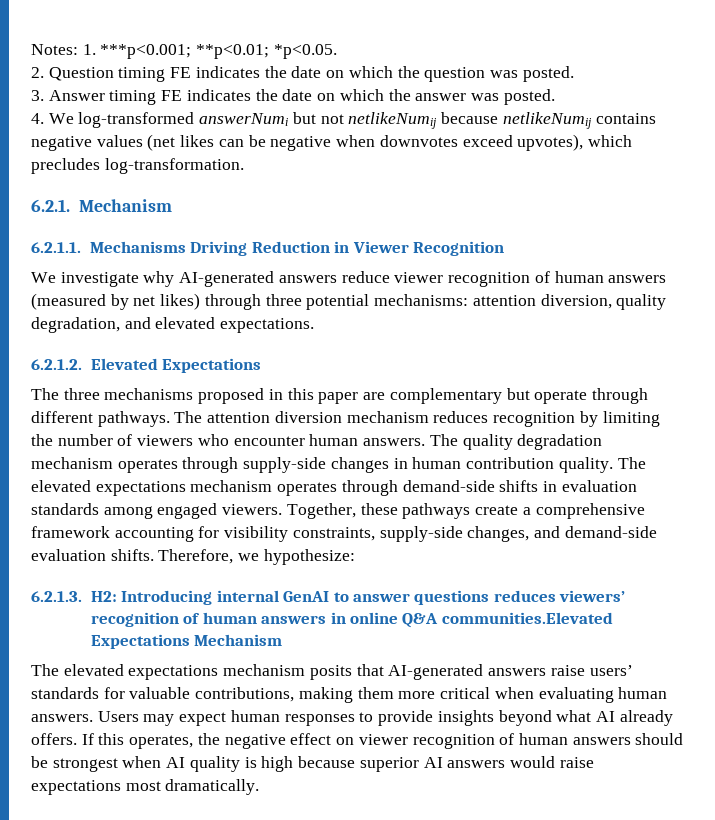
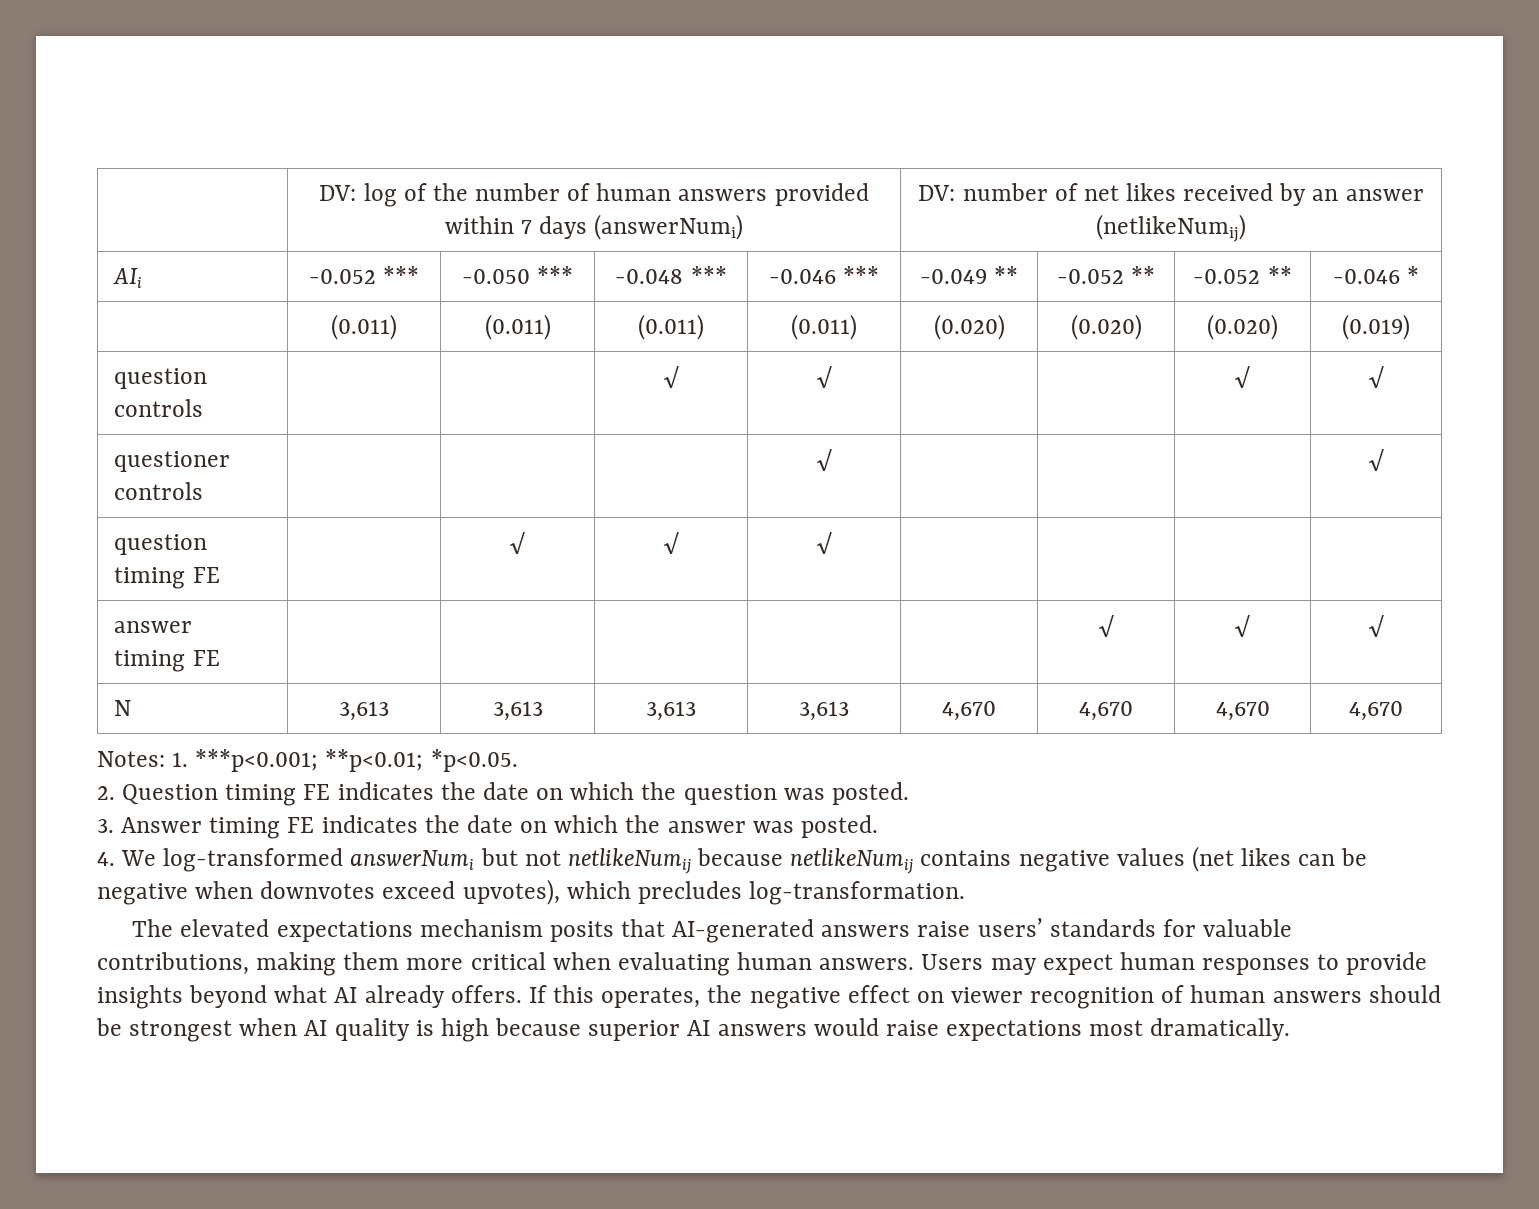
(31, 49) none -> [319,183,869,207] [444,214,744,240] [918,183,1424,206] [1096,214,1246,242] [113,268,143,288] [308,266,420,284] [461,266,574,284] [615,266,727,284] [768,266,880,284] [919,266,1019,284] [1056,266,1156,284] [1193,266,1292,284] [1332,266,1420,284] [331,314,397,340] [484,314,551,340] [638,314,704,340] [791,314,857,340] [933,314,1005,340] [1070,314,1142,340] [1207,314,1278,340] [1342,314,1410,340] [114,368,208,389] [114,399,204,417] [662,366,679,389] [815,366,832,389] [1234,366,1250,389] [1367,366,1384,389] [114,451,231,472] [114,482,204,500] [815,449,832,472] [1367,449,1384,472] [114,534,208,555] [114,567,220,589] [509,532,525,555] [662,532,679,555] [815,532,832,555] [114,621,193,633] [114,650,220,672] [1097,615,1114,638] [1234,615,1250,638] [1367,615,1384,638] [114,700,132,716] [339,701,389,721] [492,701,543,721] [646,701,696,721] [799,701,849,721] [942,701,996,721] [1079,701,1133,721] [1215,701,1270,721] [1349,701,1403,721] | DV: log of the number of human answers provided within 7 days (answerNumi) | DV: number of net likes received by an answer (netlikeNumij) // AIi | -0.052 *** | -0.050 *** | -0.048 *** | -0.046 *** | -0.049 ** | -0.052 ** | -0.052 ** | -0.046 * // | (0.011) | (0.011) | (0.011) | (0.011) | (0.020) | (0.020) | (0.020) | (0.019) // question controls | | | √ | √ | | | √ | √ // questioner controls | | | | √ | | | | √ // question timing FE | | √ | √ | √ | | | | // answer timing FE | | | | | | √ | √ | √ // N | 3,613 | 3,613 | 3,613 | 3,613 | 4,670 | 4,670 | 4,670 | 4,670 //
[31,199,172,212] [31,241,505,256] [31,271,667,287] [31,293,667,310] [31,317,315,333] [31,358,262,373] [31,388,648,404] [31,411,660,427] [31,434,603,450] [31,457,646,473] [31,480,637,496] [31,503,645,519] [31,526,657,542] [31,549,355,565] [31,590,626,605] [90,612,613,628] [90,634,283,649] // 6.2.1. Mechanism // 6.2.1.1. Mechanisms Driving Reduction in Viewer Recognition // We investigate why AI-generated answers reduce viewer recognition of human answers (measured by net likes) through three potential mechanisms: attention diversion, quality degradation, and elevated expectations. // 6.2.1.2. Elevated Expectations // The three mechanisms proposed in this paper are complementary but operate through different pathways. The attention diversion mechanism reduces recognition by limiting the number of viewers who encounter human answers. The quality degradation mechanism operates through supply-side changes in human contribution quality. The elevated expectations mechanism operates through demand-side shifts in evaluation standards among engaged viewers. Together, these pathways create a comprehensive framework accounting for visibility constraints, supply-side changes, and demand-side evaluation shifts. Therefore, we hypothesize: // 6.2.1.3. H2: Introducing internal GenAI to answer questions reduces viewers’ recognition of human answers in online Q&A communities.Elevated Expectations Mechanism -> (966, 893) none

